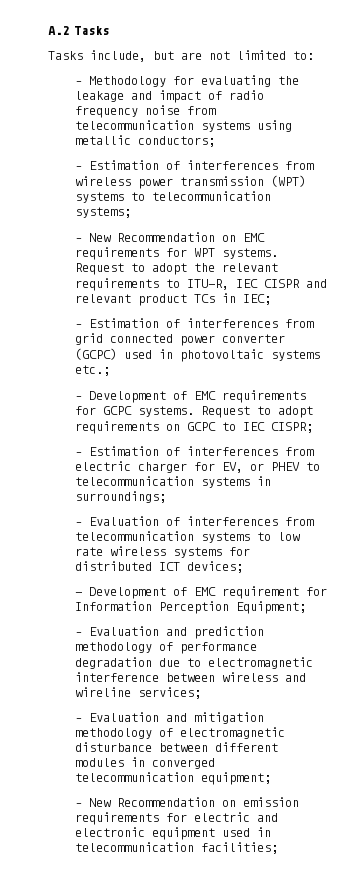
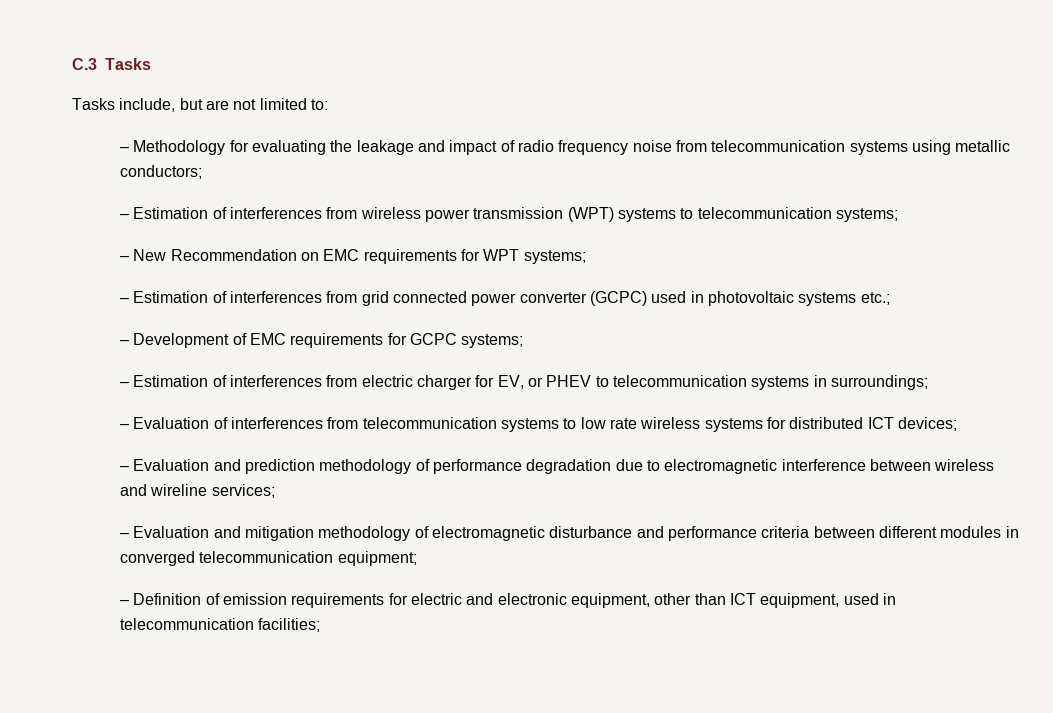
[48,26,69,35] A.2 -> [72,58,97,70] C.3
[221,248,278,259] [74,263,278,275] [74,278,327,291] [74,293,271,306] systems. Request to adopt the relevant requirements to ITU-R, IEC CISPR and relevant product TCs in IEC; -> [523,250,586,264] systems;
[137,406,313,418] [74,421,313,434] systems. Request to adopt requirements on GCPC to IEC CISPR; -> [461,334,524,348] systems;
[74,586,327,599] [74,601,306,614] // - Development of EMC requirement for Information Perception Equipment; -> (957, 424) none
(152, 747) none -> [636,526,810,541] and performance criteria
[88,797,236,807] New Recommendation on -> [133,593,220,605] Definition of
[151,827,215,840] equipment -> [570,593,840,608] equipment, other than ICT equipment,

